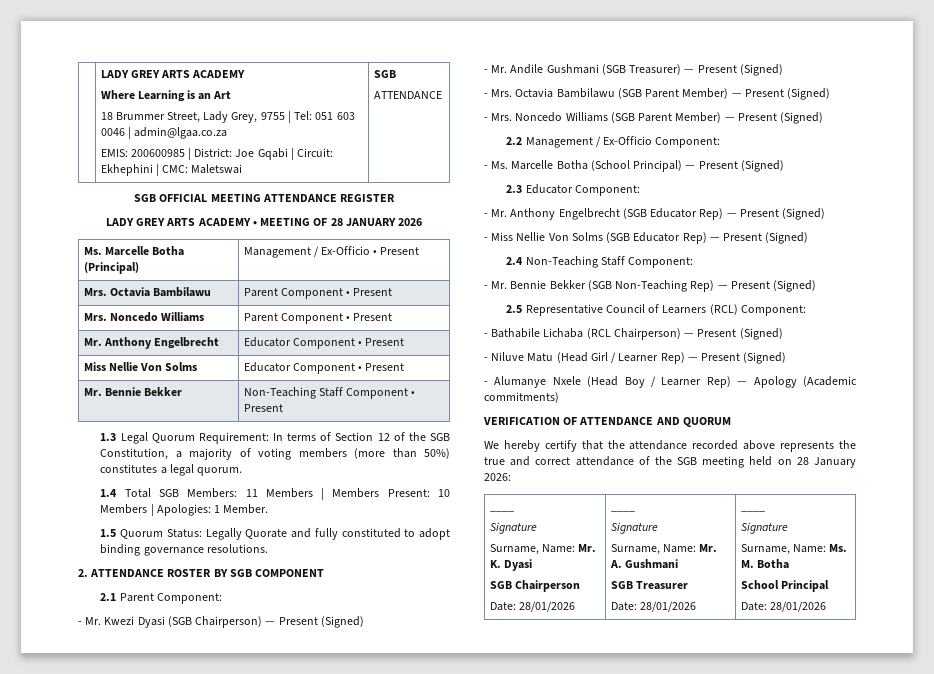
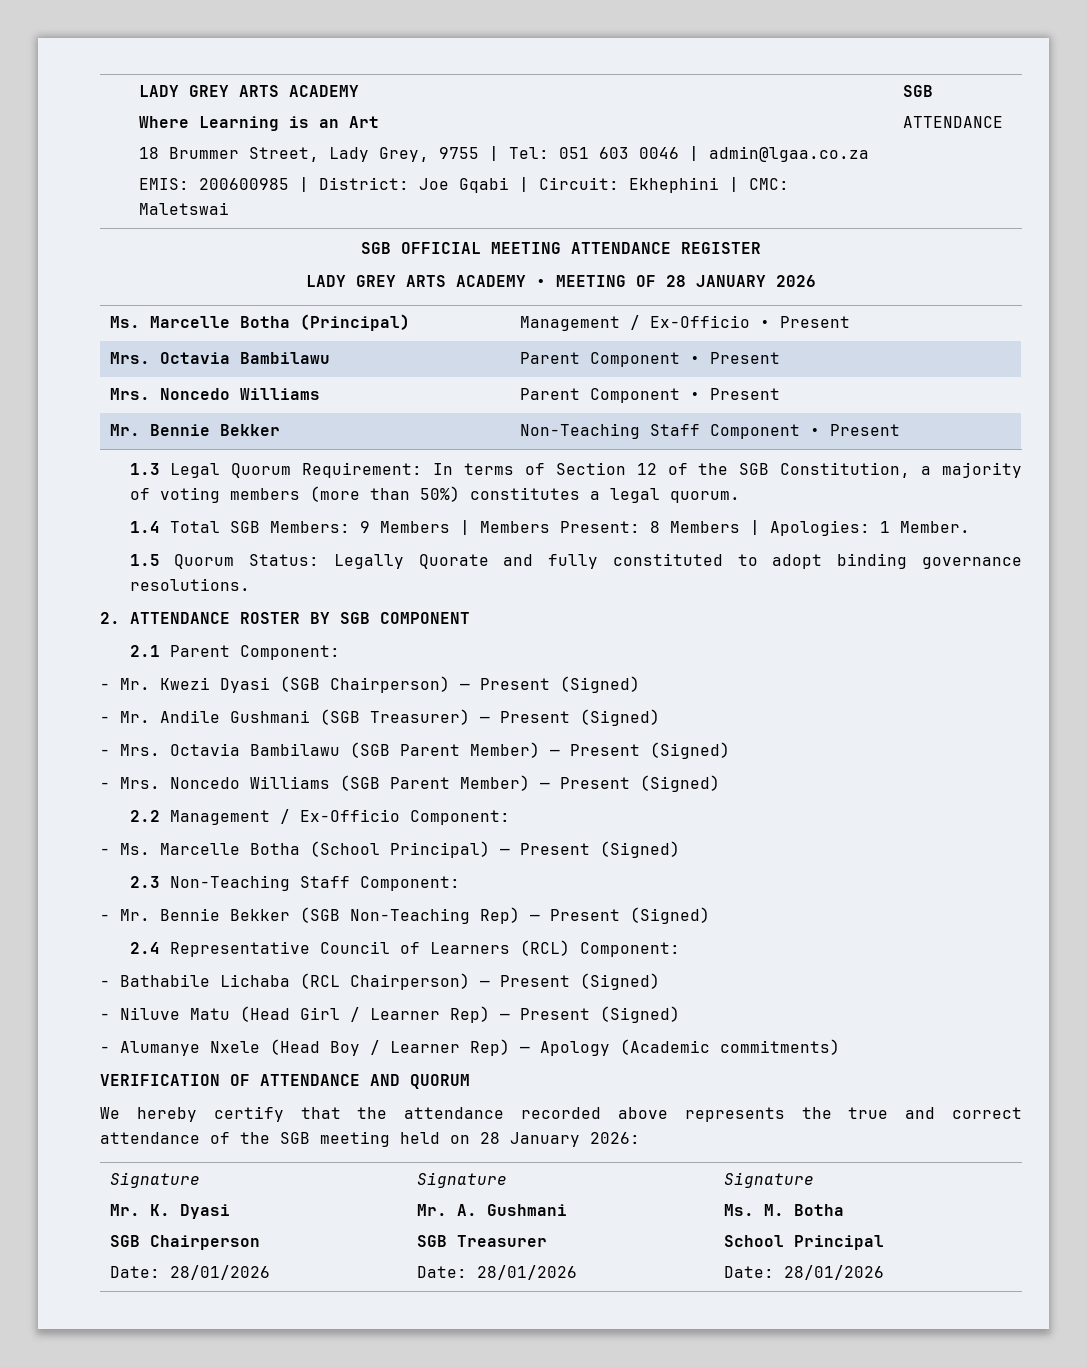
[83,337,219,349] [243,337,405,349] [83,362,198,371] [243,362,405,374] // Mr. Anthony Engelbrecht | Educator Component • Present // Miss Nellie Von Solms | Educator Component • Present -> (780, 394) none
[245,489,258,497] 11 -> [359,521,370,533] 9
[438,489,450,497] 10 -> [649,521,660,533] 8
[525,184,640,196] [484,208,826,220] [484,232,809,244] [506,257,524,265] Educator Component: // - Mr. Anthony Engelbrecht (SGB Educator Rep) — Present (Signed) // - Miss Nellie Von Solms (SGB Educator Rep) — Present (Signed) // 2.4 -> (160, 882) none
[506,305,523,313] 2.5 -> [129,942,160,954] 2.4
[489,510,514,512] [489,522,537,534] [489,544,575,555] ____ // Signature // Surname, Name: -> [109,1172,200,1188] Signature //
[610,510,635,512] [610,522,658,534] [610,544,696,555] ____ // Signature // Surname, Name: -> [416,1172,507,1188] Signature //
[740,510,765,512] [740,522,788,534] [740,544,826,555] ____ // Signature // Surname, Name: -> [723,1172,814,1188] Signature //

